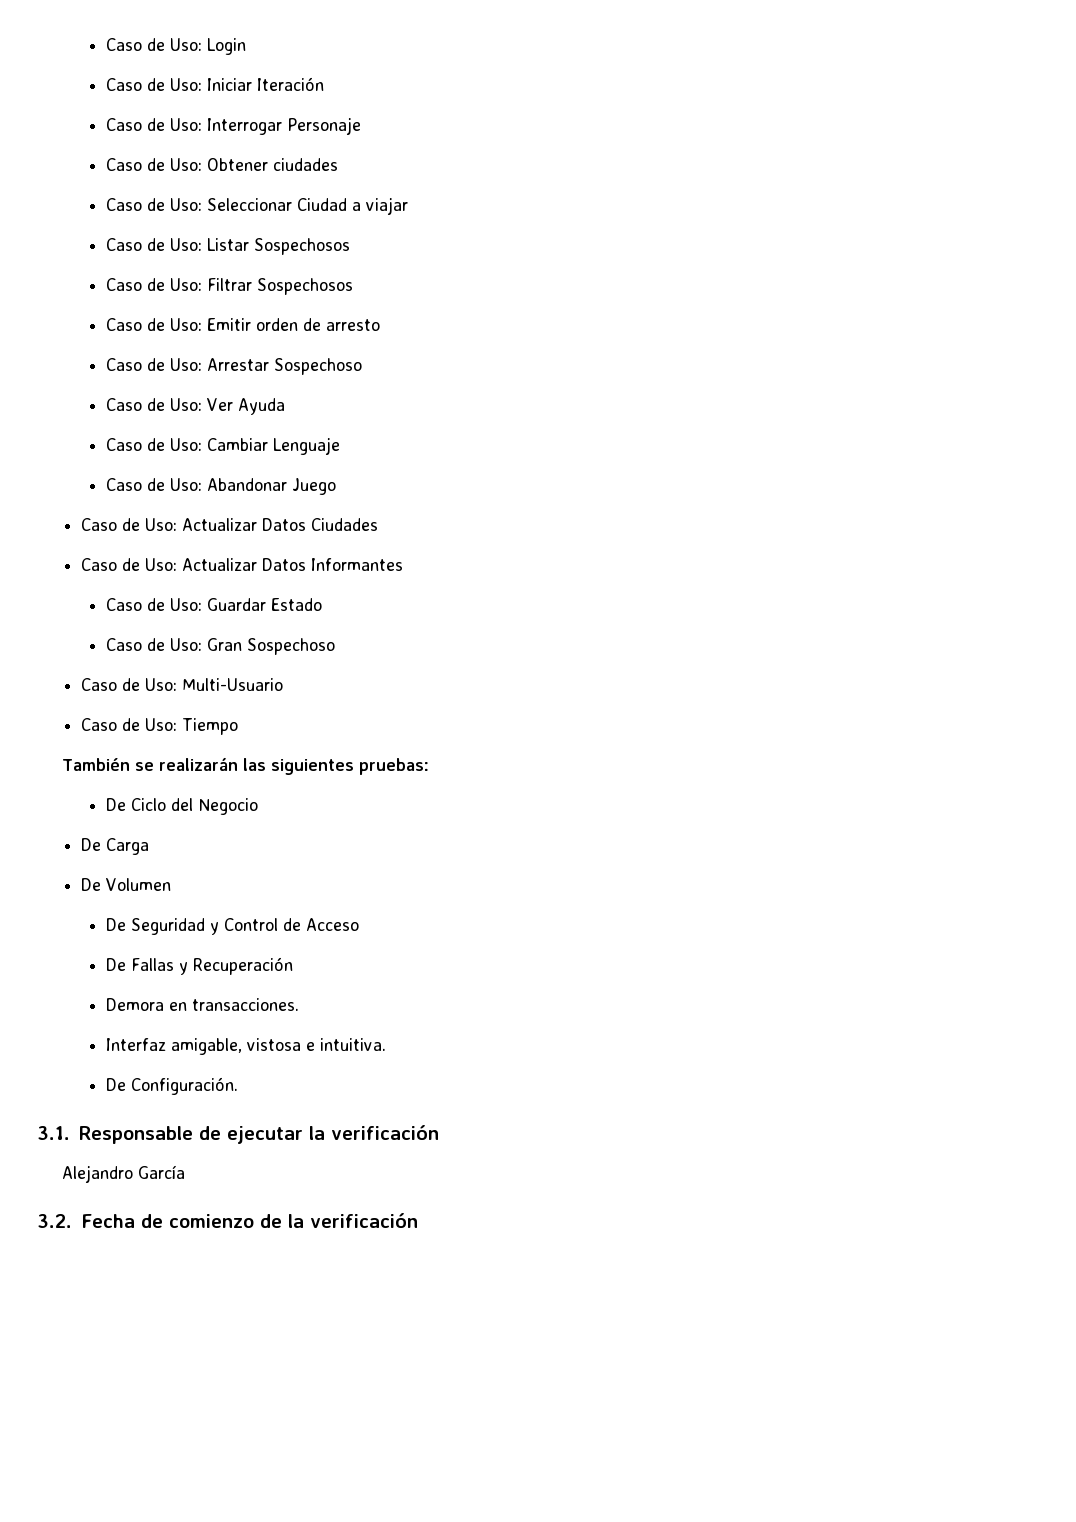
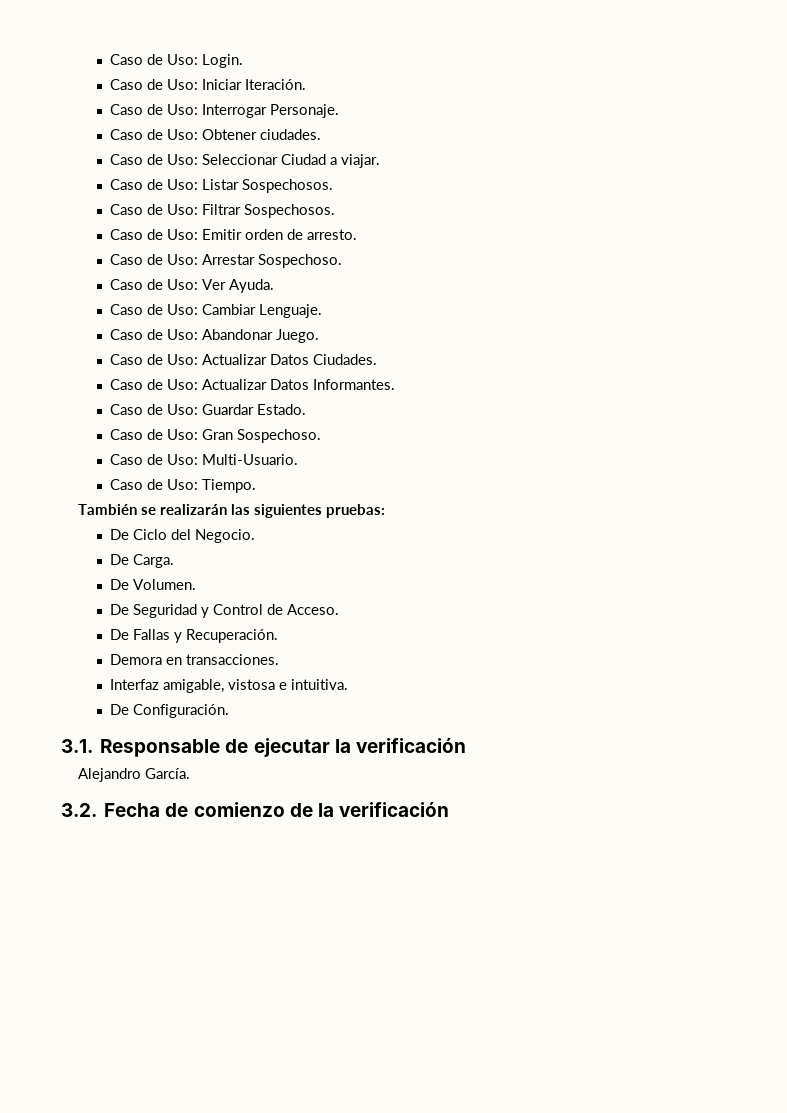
[105,38,246,55] Caso de Uso: Login -> [110,54,244,68] Caso de Uso: Login.
[256,77,324,91] Iteración -> [245,79,307,90] Iteración.
[286,117,361,135] Personaje -> [270,104,340,118] Personaje.
[272,158,338,171] ciudades -> [260,129,322,140] ciudades.
[365,197,408,215] viajar -> [341,154,381,168] viajar.
[253,238,350,255] Sospechosos -> [242,179,334,193] Sospechosos.
[256,278,353,295] Sospechosos -> [244,204,336,218] Sospechosos.
[325,319,380,331] arresto -> [307,229,358,240] arresto.
[273,358,362,375] Sospechoso -> [258,254,343,268] Sospechoso.
[237,398,285,415] Ayuda -> [229,279,275,293] Ayuda.
[272,437,340,455] Lenguaje -> [259,304,323,318] Lenguaje.
[291,478,336,495] [81,518,379,531] [81,558,404,571] Juego // Caso de Uso: Actualizar Datos Ciudades // Caso de Uso: Actualizar Datos Informantes -> [276,329,320,343] [110,354,378,365] [110,379,396,390] Juego. // Caso de Uso: Actualizar Datos Ciudades. // Caso de Uso: Actualizar Datos Informantes.
[270,598,322,611] Estado -> [257,404,307,415] Estado.
[246,638,335,655] [81,678,284,691] [81,718,239,735] Sospechoso // Caso de Uso: Multi-Usuario // Caso de Uso: Tiempo -> [237,429,322,443] [110,454,299,465] [110,479,257,493] Sospechoso. // Caso de Uso: Multi-Usuario. // Caso de Uso: Tiempo.
[197,798,258,815] [81,838,150,855] [81,878,172,891] Negocio // De Carga // De Volumen -> [195,529,256,543] [110,554,175,568] [110,579,197,590] Negocio. // De Carga. // De Volumen.
[305,918,359,931] Acceso -> [287,604,340,615] Acceso.
[192,957,293,975] Recuperación -> [186,629,279,643] Recuperación.
[137,1165,185,1179] García -> [144,768,190,779] García.

